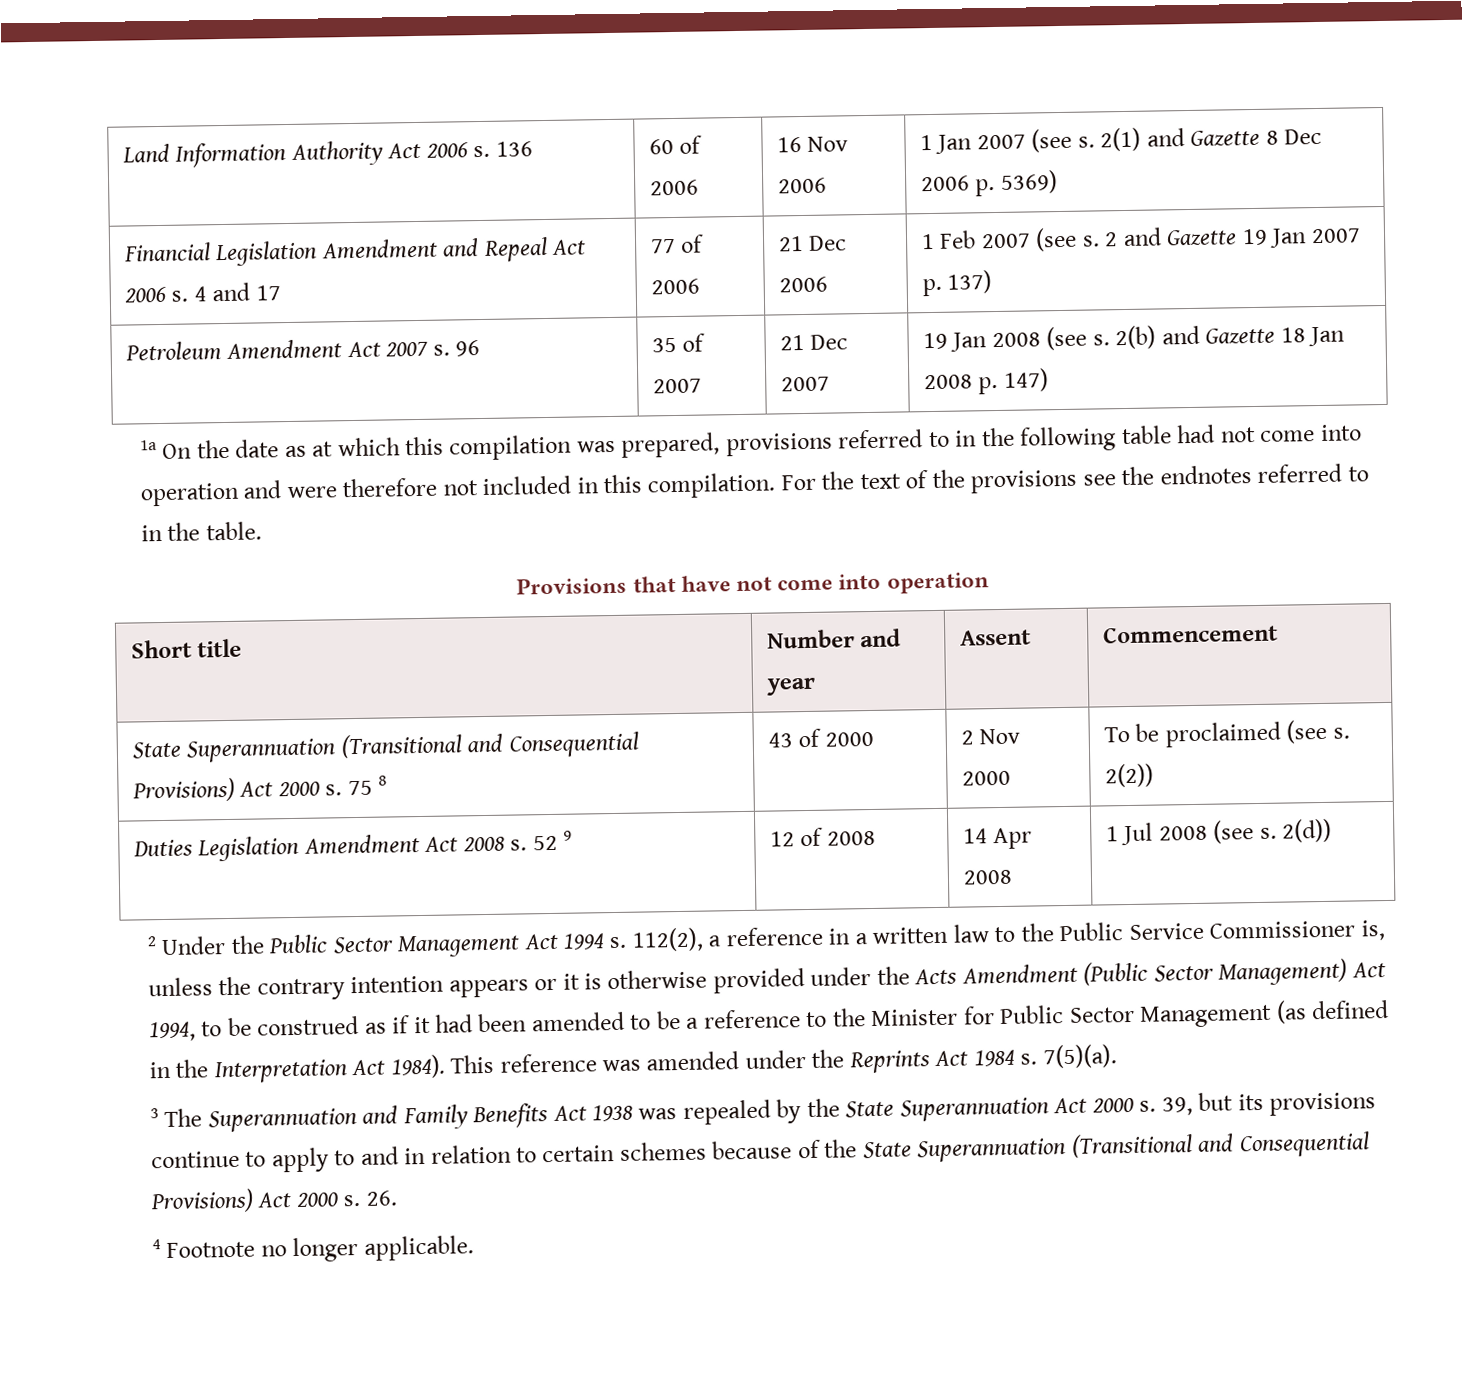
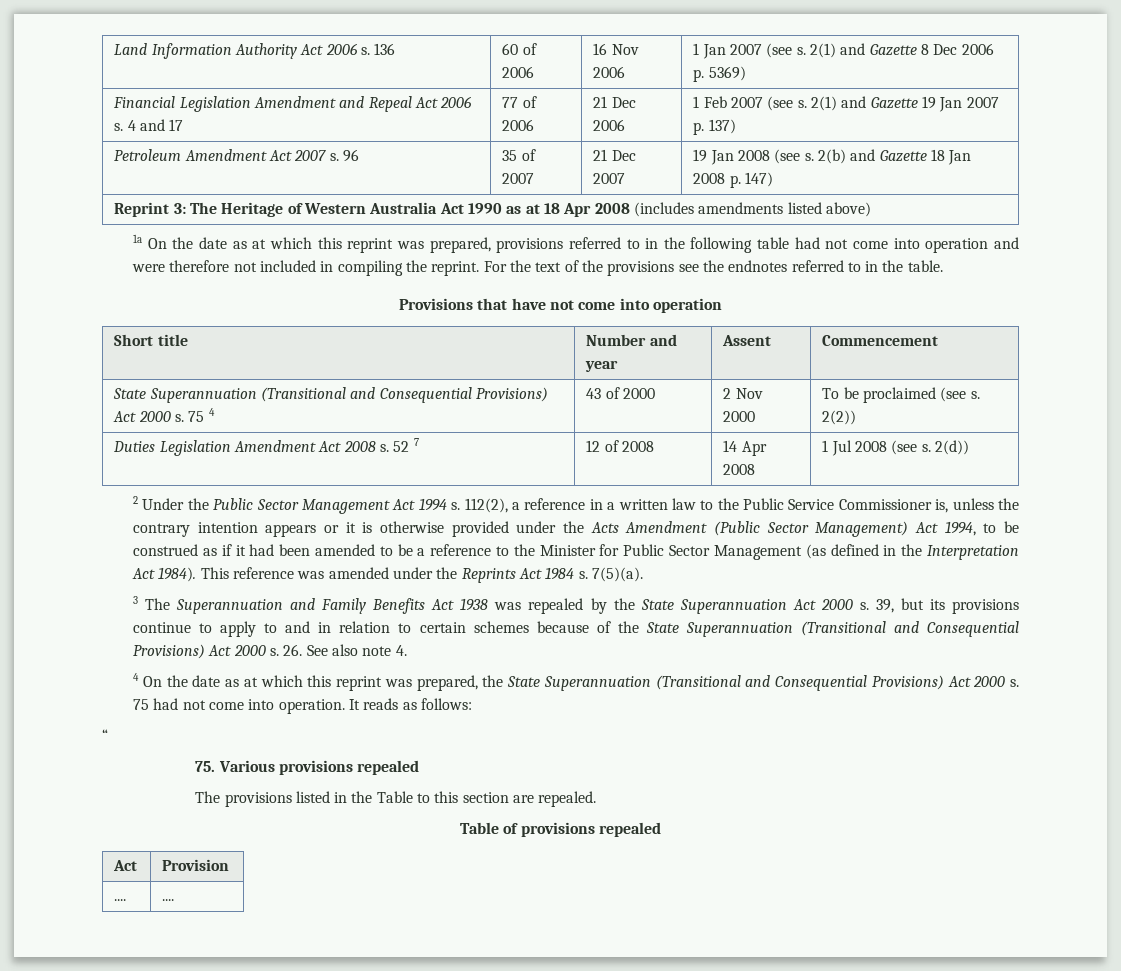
[1104,232,1119,247] 2 -> [810,96,837,111] 2(1)
(1049, 380) none -> [114,202,871,217] // Reprint 3: The Heritage of Western Australia Act 1990 as at 18 Apr 2008 (includes amendments listed above)
[449,434,573,461] compilation -> [347,238,394,253] reprint
[602,472,777,499] this compilation. -> [337,260,480,276] compiling the reprint.
[378,775,388,786] 8 -> [208,408,215,416] 4
[563,830,573,841] 9 -> [413,438,419,446] 7
[151,1235,474,1263] // 4 Footnote no longer applicable. -> [306,644,407,656] [133,673,1020,691] [133,698,472,714] [102,729,108,741] [195,760,420,775] [195,791,597,807] [460,822,661,837] [113,860,138,871] [162,859,230,871] [114,899,127,901] [162,899,175,901] See also note 4. // 4 On the date as at which this reprint was prepared, the State Superannuation (Transitional and Consequential Provisions) Act 2000 s. 75 had not come into operation. It reads as follows: // “ // 75. Various provisions repealed // The provisions listed in the Table to this section are repealed. // Table of provisions repealed // Act | Provision // .... | ....

